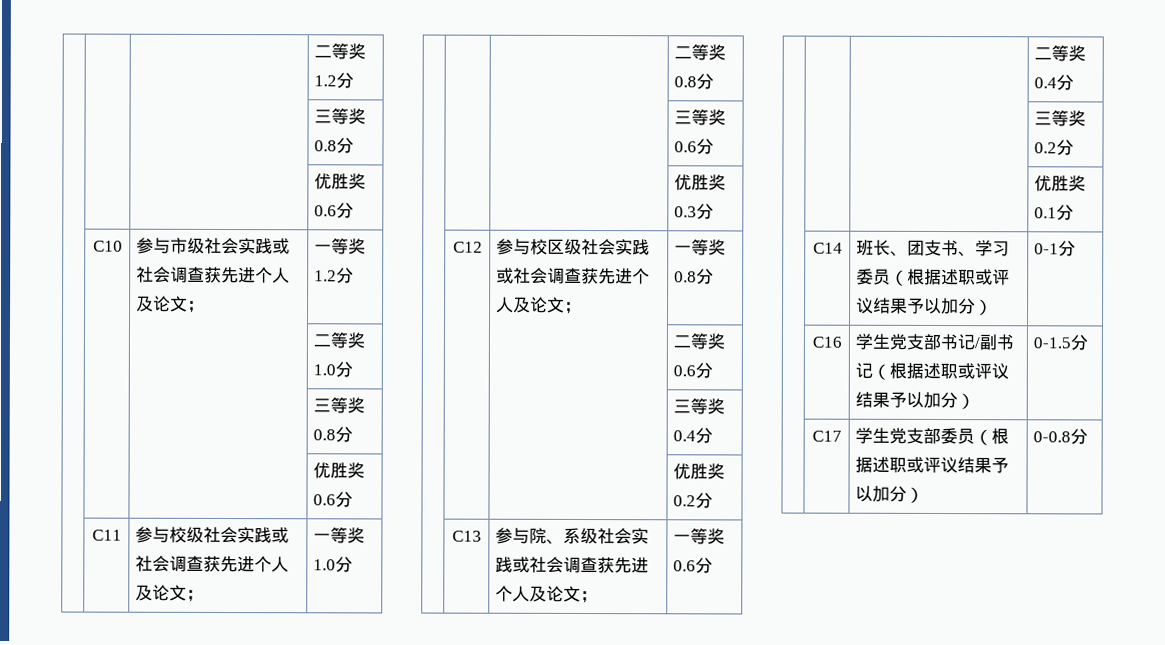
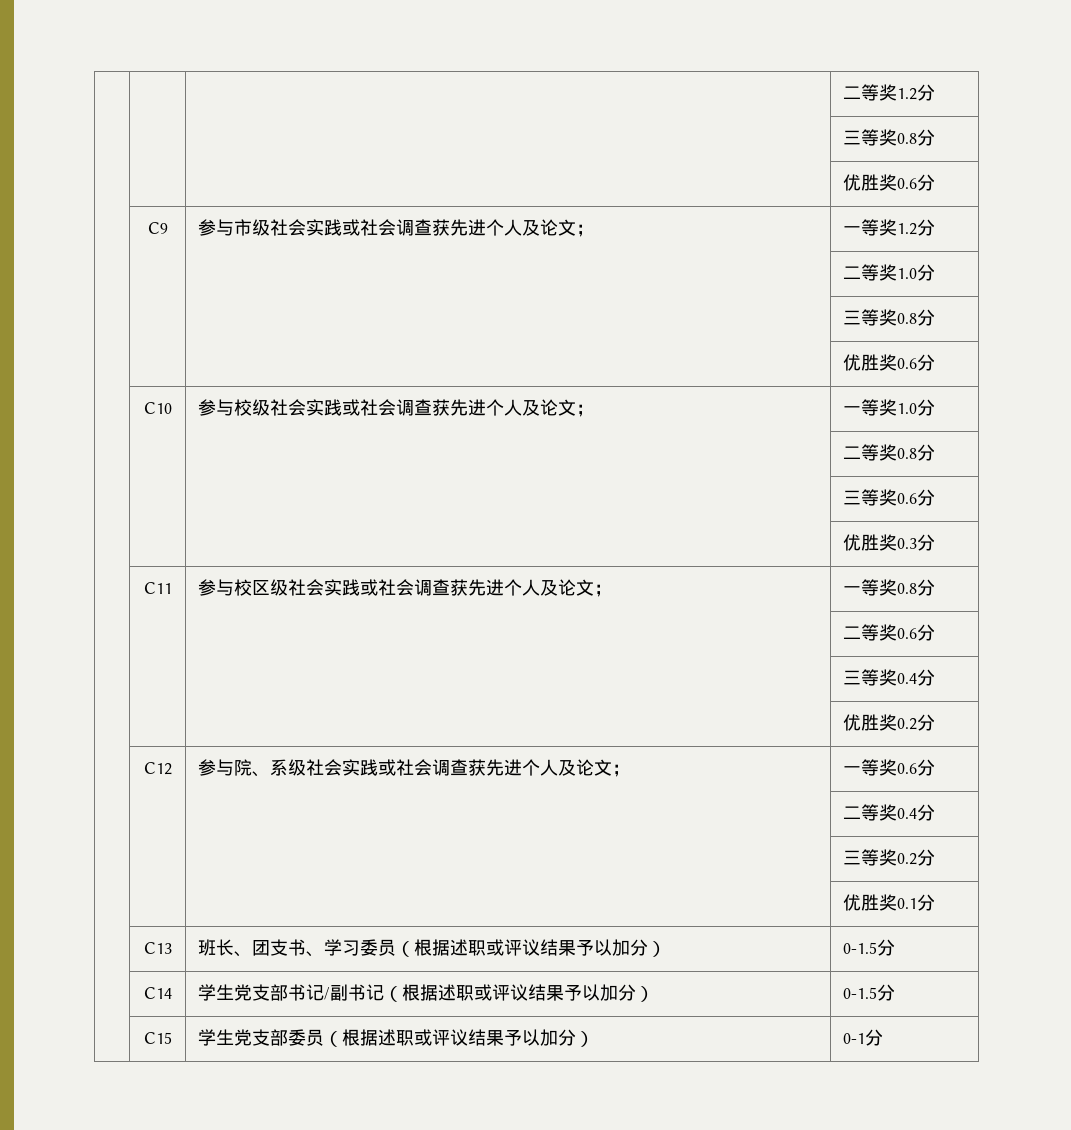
[92,240,123,252] C10 -> [147,222,168,234] C9
[91,529,122,541] C11 -> [143,402,172,414] C10
[452,241,483,253] C12 -> [143,582,172,594] C11
[451,530,482,542] C13 -> [143,762,172,775] C12
[812,242,843,254] C14 -> [143,942,172,954] C13
[1034,240,1077,257] [811,336,842,348] 0-1分 // | C16 -> [842,939,895,956] [143,987,172,999] 0-1.5分 // | C14
[811,430,842,442] C17 -> [143,1032,172,1044] C15
[1033,431,1072,443] 0-0.8 -> [842,1033,865,1044] 0-1

